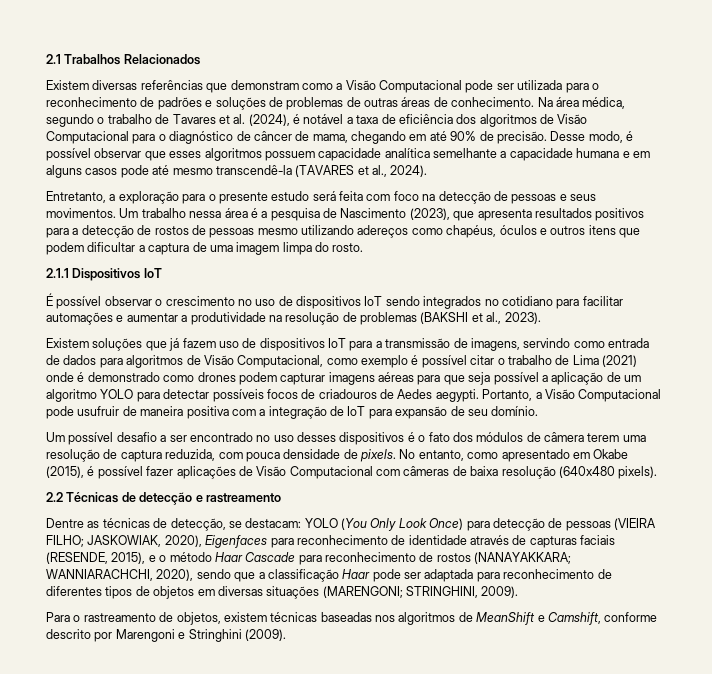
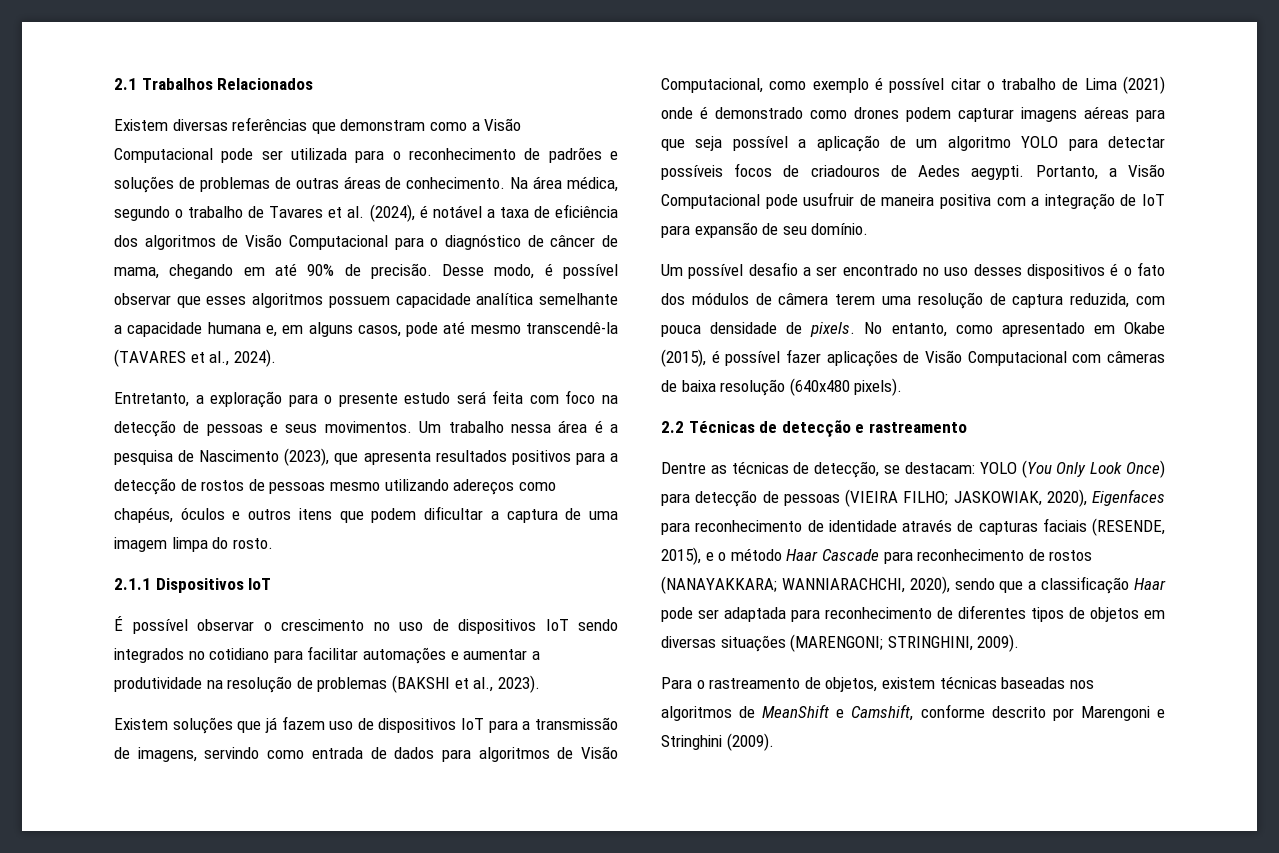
[622,151,630,158] e -> [265,325,277,337] e,
[85,168,118,175] casos -> [357,325,401,337] casos,

